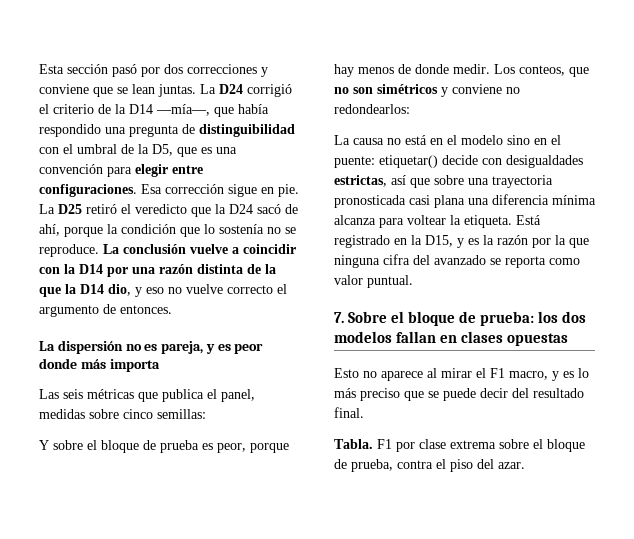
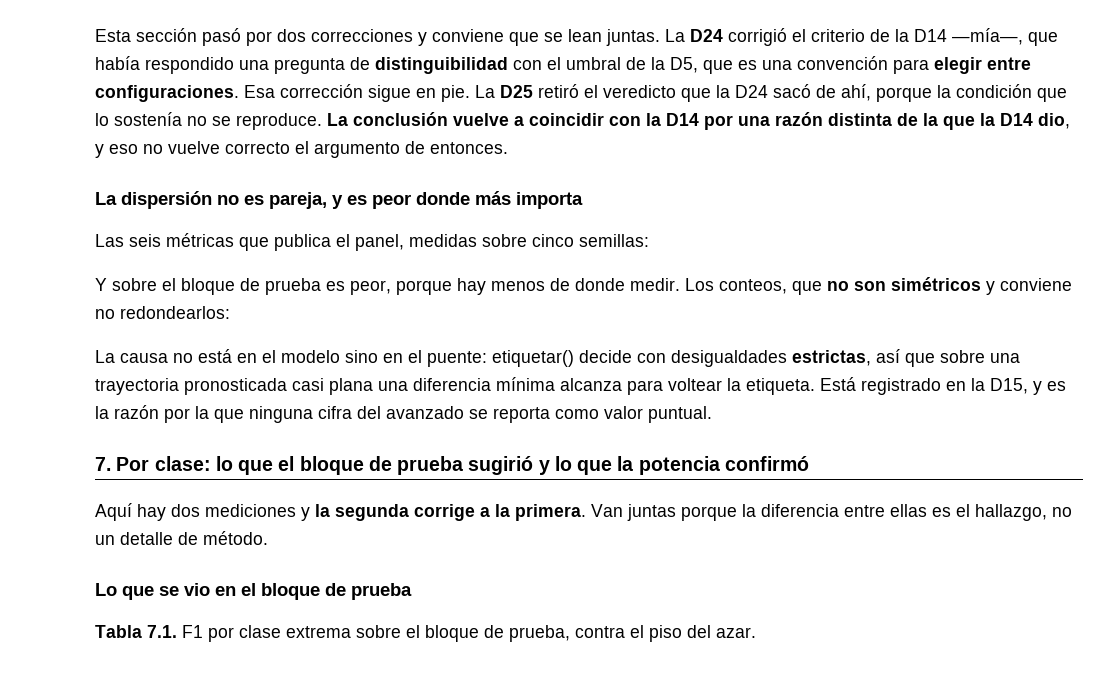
[348,311,587,326] [334,331,569,346] [334,368,589,381] [334,388,584,401] [334,407,364,418] [334,439,373,449] Sobre el bloque de prueba: los dos modelos fallan en clases opuestas // Esto no aparece al mirar el F1 macro, y es lo más preciso que se puede decir del resultado final. // Tabla. -> [116,456,809,475] [95,503,1072,521] [95,531,268,545] [95,583,412,600] [95,625,177,638] Por clase: lo que el bloque de prueba sugirió y lo que la potencia confirmó // Aquí hay dos mediciones y la segunda corrige a la primera. Van juntas porque la diferencia entre ellas es el hallazgo, no un detalle de método. // Lo que se vio en el bloque de prueba // Tabla 7.1.

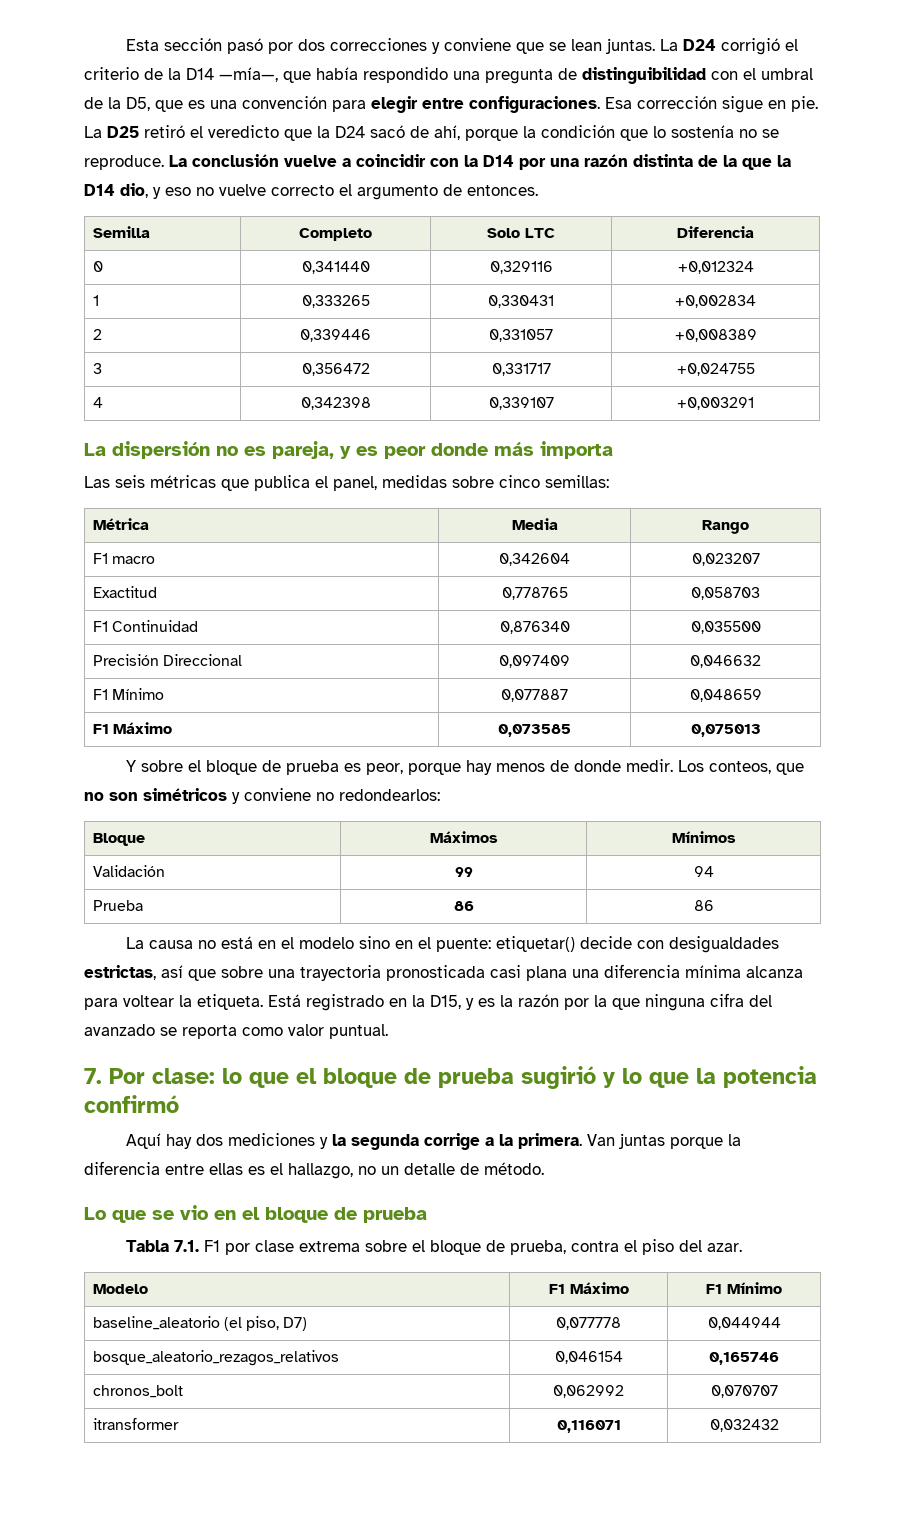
(508, 148) none -> [92,226,150,238] [299,228,372,241] [487,228,555,238] [677,226,754,238] [92,261,103,272] [301,261,370,274] [489,261,553,274] [677,261,754,274] [92,295,99,306] [301,295,370,308] [488,295,554,308] [675,295,756,308] [92,329,102,340] [300,329,371,342] [489,329,553,342] [674,329,757,342] [92,363,102,374] [301,363,370,376] [491,363,551,376] [676,363,755,376] [92,397,103,408] [300,397,371,410] [488,397,554,410] [677,397,754,410] // Semilla | Completo | Solo LTC | Diferencia // 0 | 0,341440 | 0,329116 | +0,012324 // 1 | 0,333265 | 0,330431 | +0,002834 // 2 | 0,339446 | 0,331057 | +0,008389 // 3 | 0,356472 | 0,331717 | +0,024755 // 4 | 0,342398 | 0,339107 | +0,003291
(649, 240) none -> [92,518,149,530] [511,518,558,530] [702,520,749,534] [92,553,155,564] [499,553,570,566] [691,553,760,566] [92,586,157,598] [501,587,568,600] [691,587,760,600] [92,620,198,632] [499,621,570,634] [690,621,761,634] [92,654,242,666] [499,655,570,668] [690,655,761,668] [92,688,164,700] [501,689,568,702] [689,689,762,702] [92,722,172,734] [498,724,571,737] [690,724,761,737] // Métrica | Media | Rango // F1 macro | 0,342604 | 0,023207 // Exactitud | 0,778765 | 0,058703 // F1 Continuidad | 0,876340 | 0,035500 // Precisión Direccional | 0,097409 | 0,046632 // F1 Mínimo | 0,077887 | 0,048659 // F1 Máximo | 0,073585 | 0,075013
(230, 312) none -> [92,833,145,846] [429,831,498,843] [671,831,736,843] [92,865,165,877] [454,867,473,877] [693,866,714,877] [92,900,143,911] [453,901,474,911] [693,900,714,911] // Bloque | Máximos | Mínimos // Validación | 99 | 94 // Prueba | 86 | 86
(756, 632) none -> [92,1284,148,1294] [548,1282,629,1294] [706,1282,782,1294] [92,1316,308,1331] [556,1317,621,1330] [707,1317,781,1330] [92,1350,339,1366] [554,1351,623,1364] [709,1352,779,1365] [92,1385,183,1398] [553,1385,624,1398] [710,1385,778,1398] [92,1418,179,1430] [556,1420,621,1433] [709,1419,779,1432] // Modelo | F1 Máximo | F1 Mínimo // baseline_aleatorio (el piso, D7) | 0,077778 | 0,044944 // bosque_aleatorio_rezagos_relativos | 0,046154 | 0,165746 // chronos_bolt | 0,062992 | 0,070707 // itransformer | 0,116071 | 0,032432

